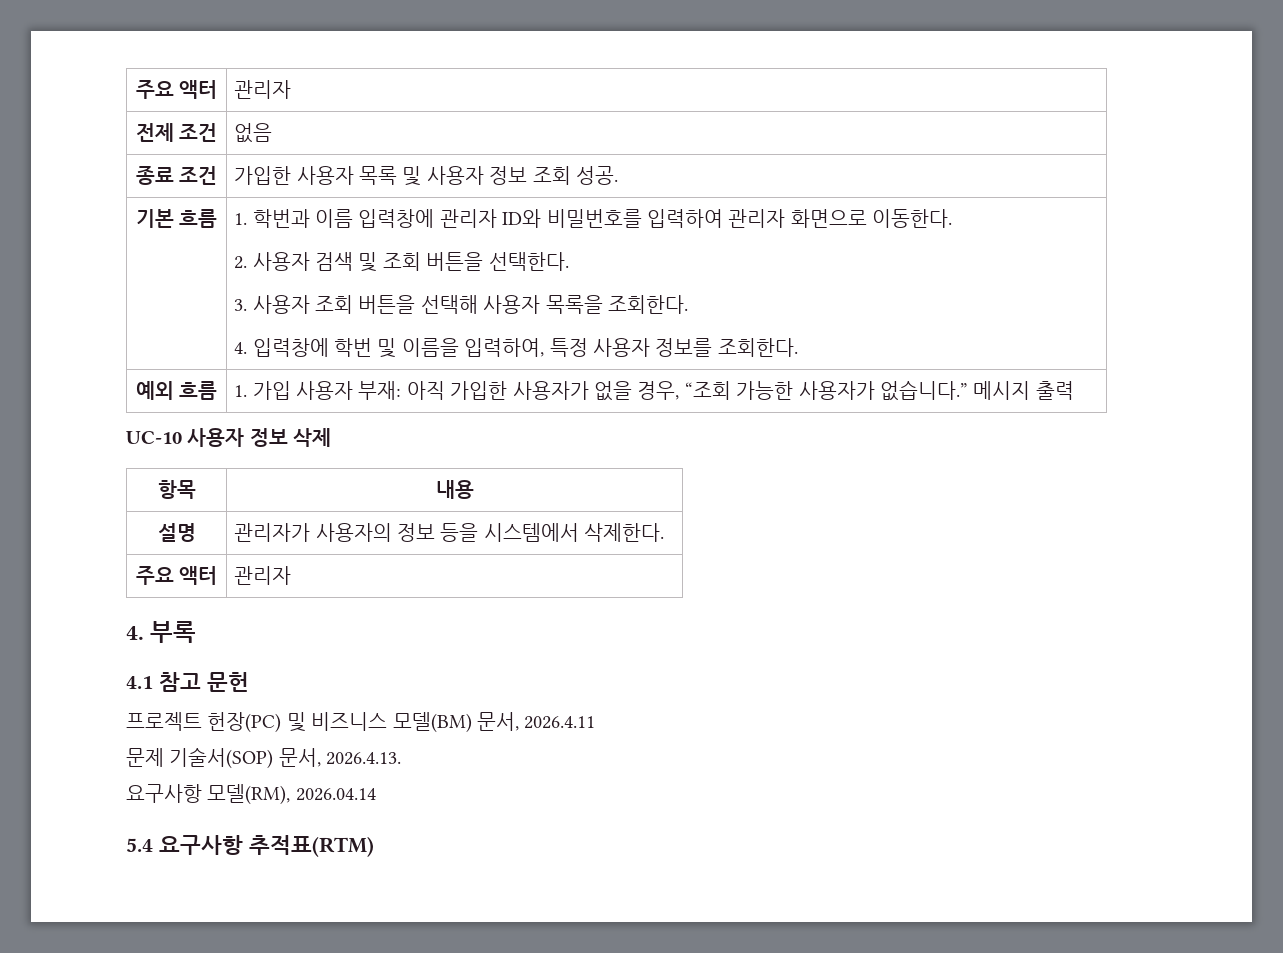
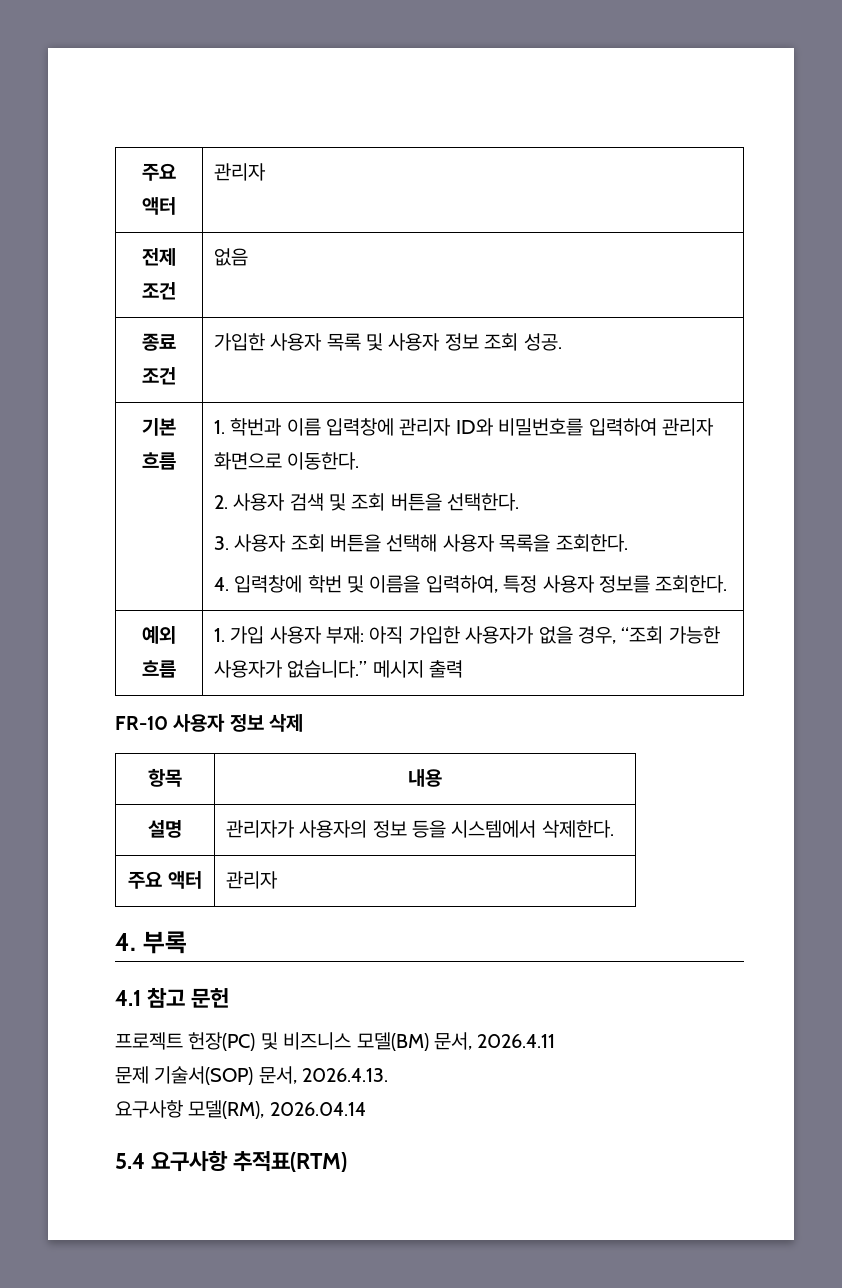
[126,431,182,444] UC-10 -> [115,716,168,730] FR-10

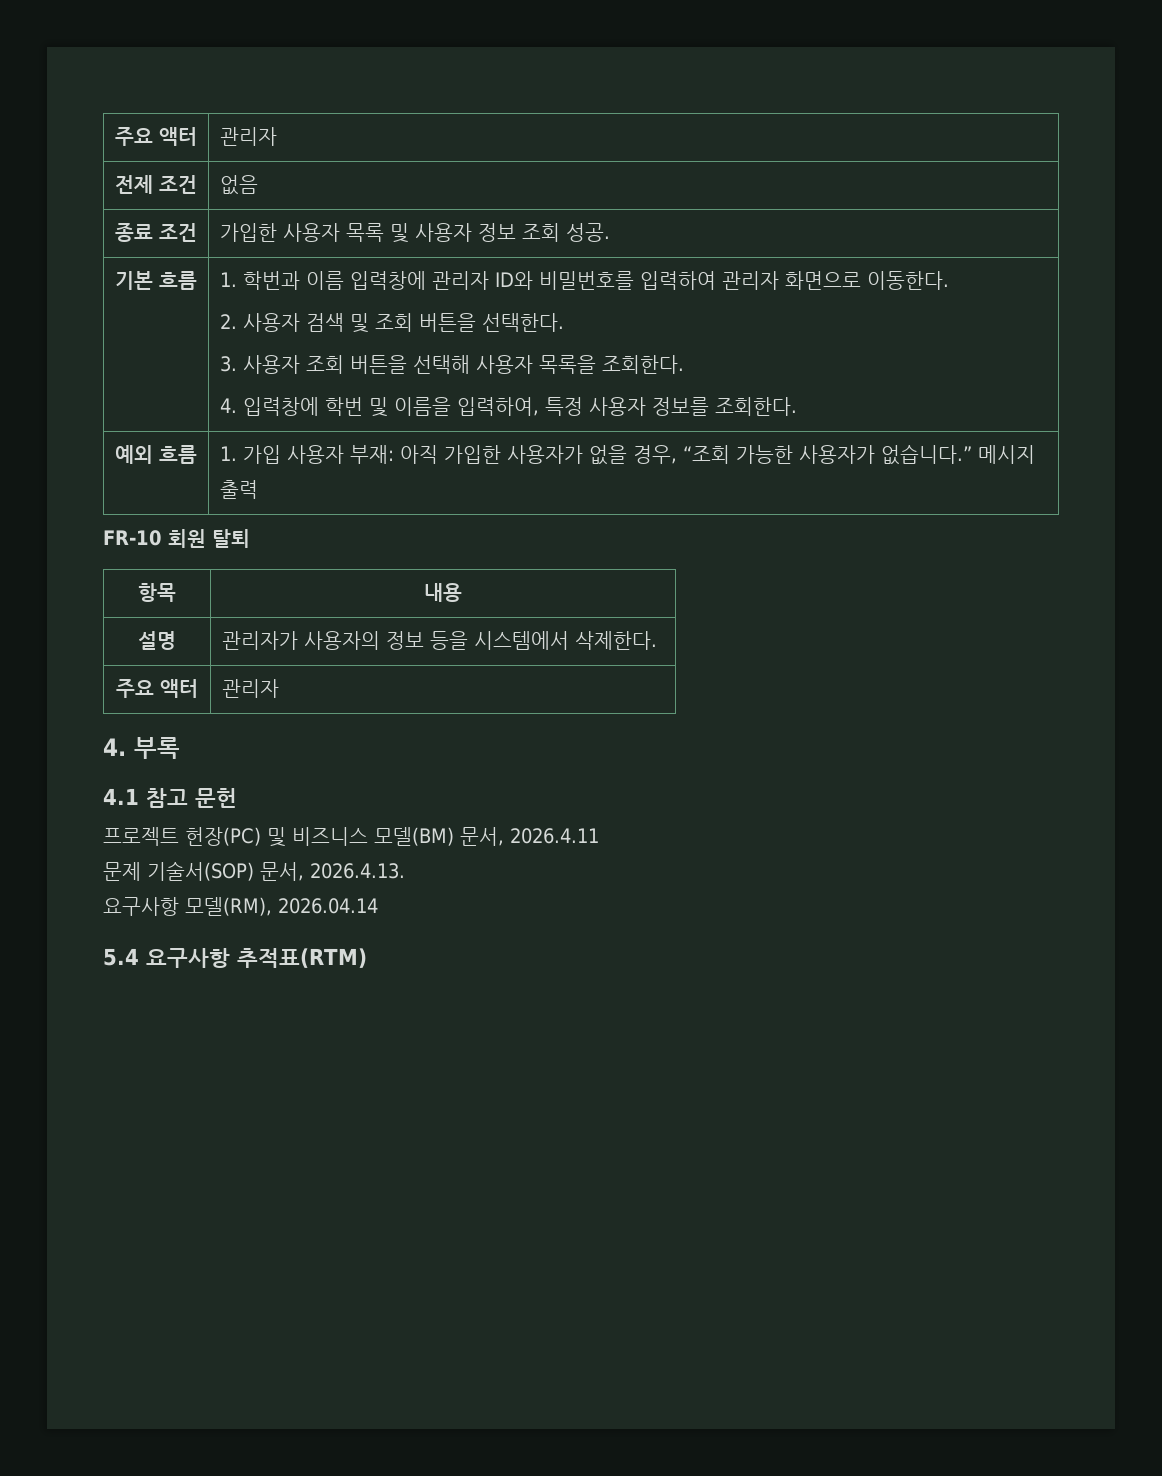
[173,714,304,732] 사용자 정보 삭제 -> [168,529,250,548] 회원 탈퇴

